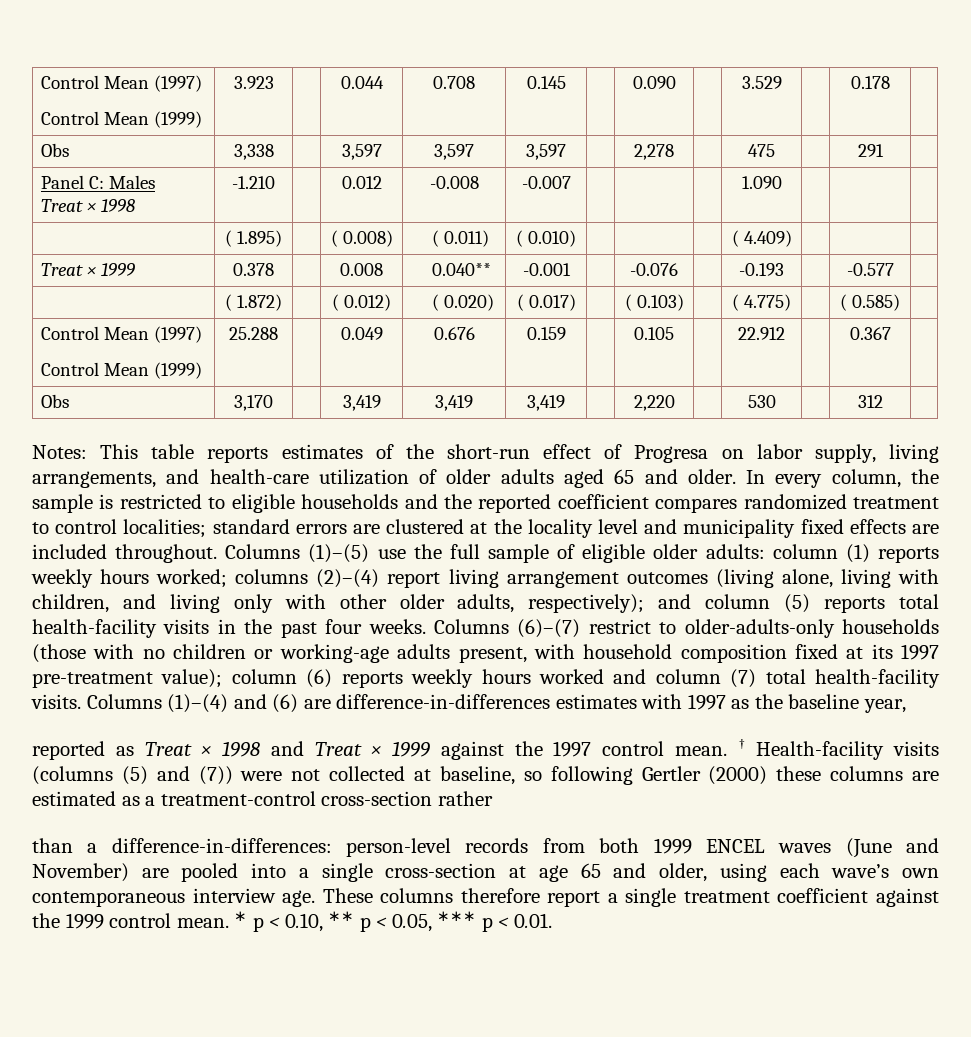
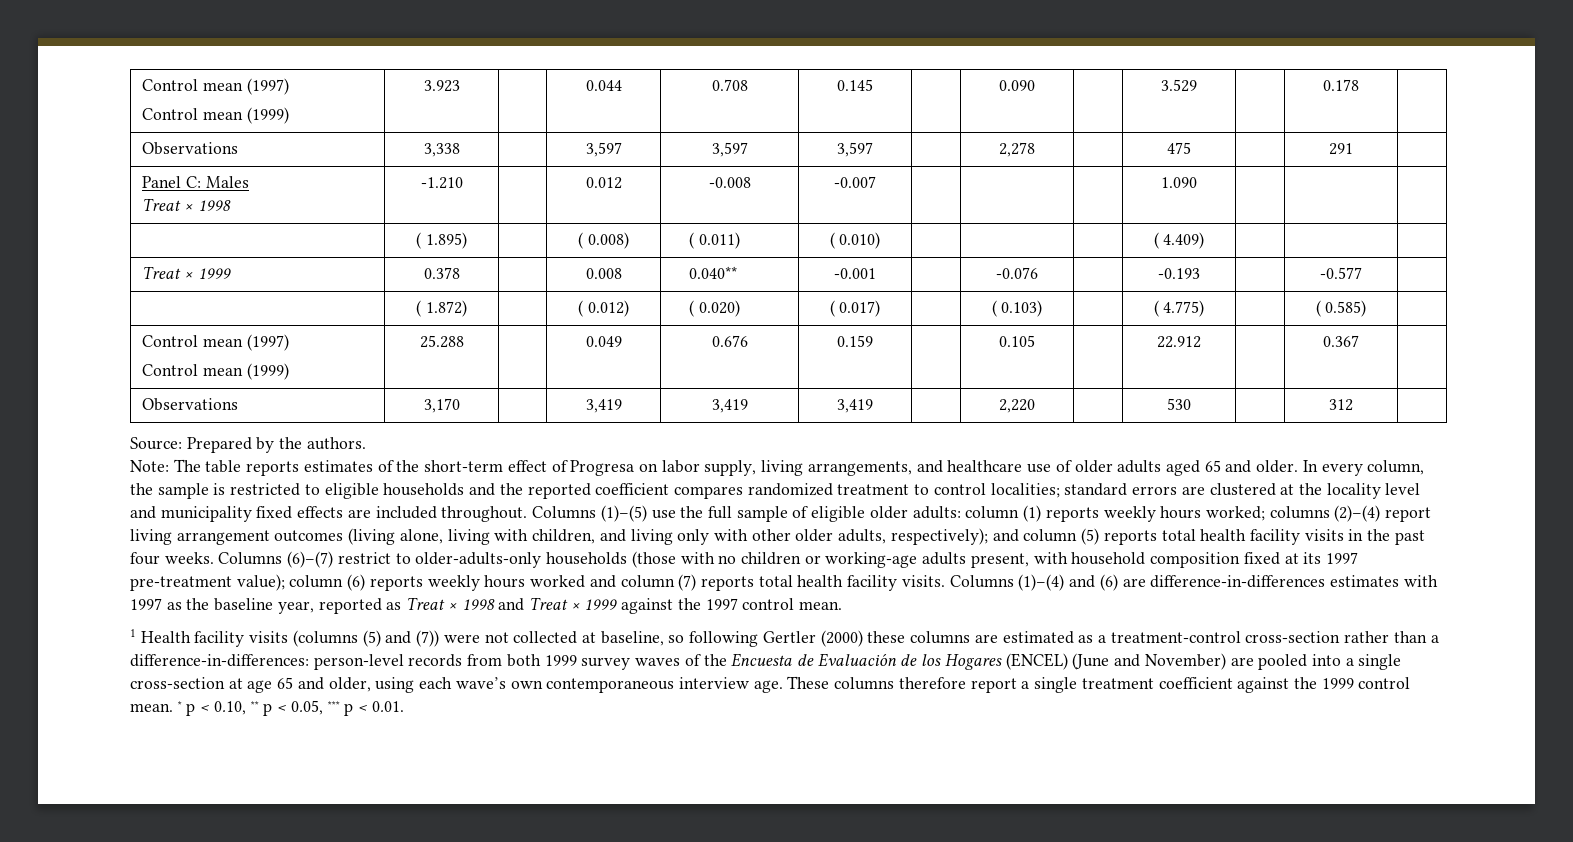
[40,75,202,92] [40,111,149,125] Control Mean (1997) // Control Mean -> [142,78,289,95] [142,108,244,120] Control mean (1997) // Control mean
[40,143,69,157] Obs -> [142,142,239,155] Observations
[103,326,202,343] [40,362,149,376] Mean (1997) // Control Mean -> [203,334,289,351] [142,364,244,376] mean (1997) // Control mean
[40,394,69,408] Obs -> [142,398,239,411] Observations
[32,444,139,459] Notes: This -> [130,437,366,453] [130,459,201,472] Source: Prepared by the authors. // Note: The
[447,444,530,459] short-run -> [424,460,504,472] short-term
[209,469,409,485] health-care utilization -> [947,460,1052,473] healthcare use
[32,619,157,638] health-facility -> [1200,529,1300,545] health facility
[765,669,940,688] total health-facility -> [700,575,898,591] reports total health facility
(906, 706) // -> (314, 607) none
[737,739,885,760] † Health-facility -> [130,629,245,647] // 1 Health facility
(493, 798) // -> (1390, 637) none
[705,839,832,853] ENCEL waves -> [581,653,1068,670] survey waves of the Encuesta de Evaluación de los Hogares (ENCEL)

